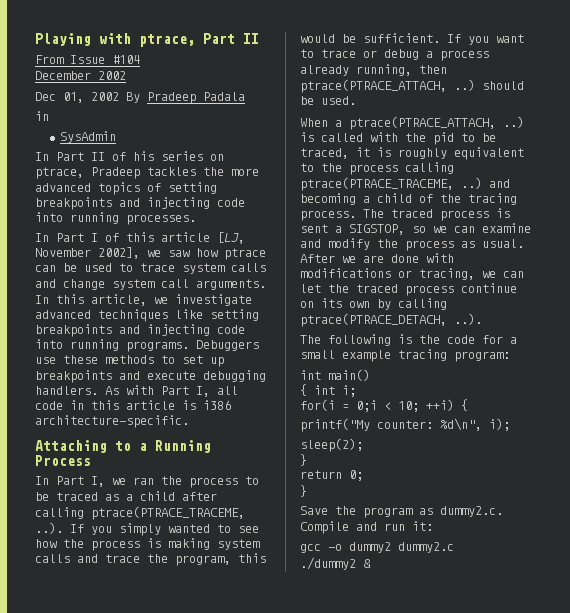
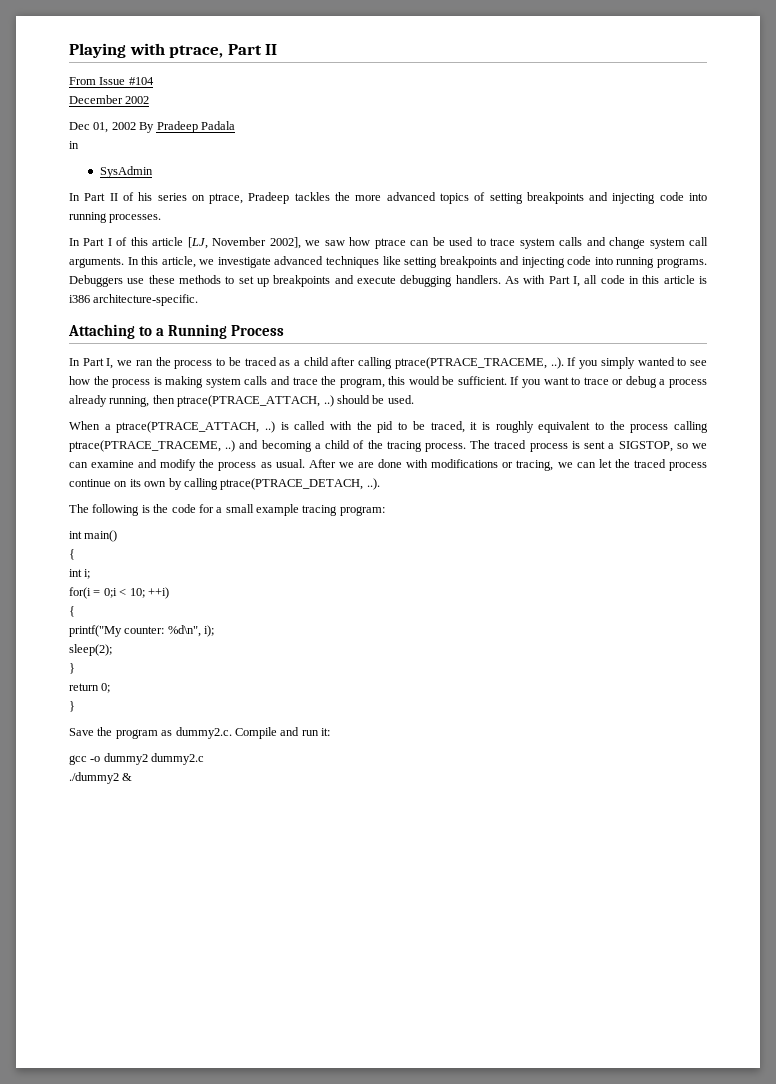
(307, 390) none -> (75, 554) //
(454, 405) none -> (169, 593) //

